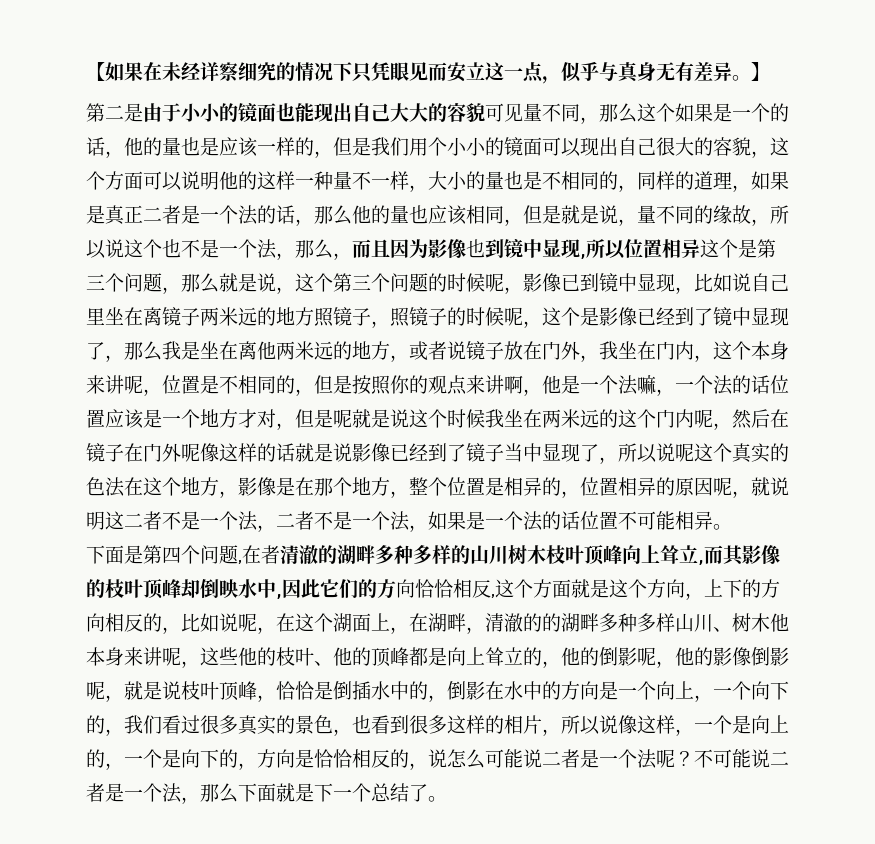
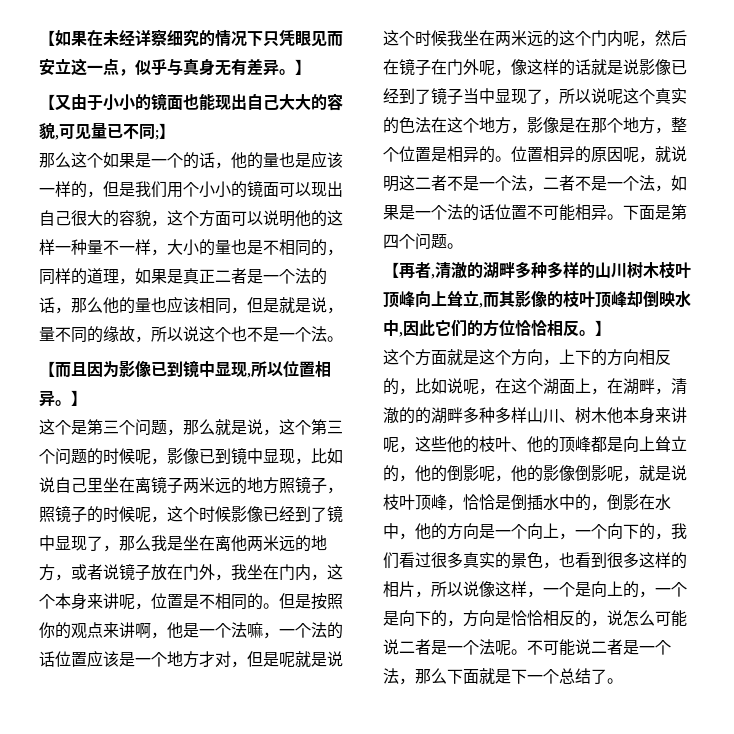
[86,103,143,122] 第二是 -> [39,94,71,111] 【又
[485,103,599,124] 可见量不同， -> [55,123,175,140] ,可见量已不同;】 //
[276,239,352,260] ，那么， -> [327,336,343,342] [39,361,55,377] 。 // 【
[466,239,485,258] 也 -> [151,362,167,376] 已
(700, 248) none -> [55,390,87,406] 。】 //
[580,307,599,326] 是 -> [199,506,231,522] 时候
[295,389,314,396] ， -> [263,603,279,609] 。
(200, 452) none -> [495,69,511,76] ，
[561,491,580,498] ， -> [495,156,511,162] 。
(732, 527) // -> (623, 217) none
[238,545,280,564] ,在者 -> [447,243,463,249] [383,262,435,279] 。 // 【再者,
[396,579,495,598] 向恰恰相反, -> [499,320,611,336] 位恰恰相反。】 //
(542, 690) none -> [399,523,431,540] ，他
[675,751,694,766] ？ -> [511,649,527,655] 。

